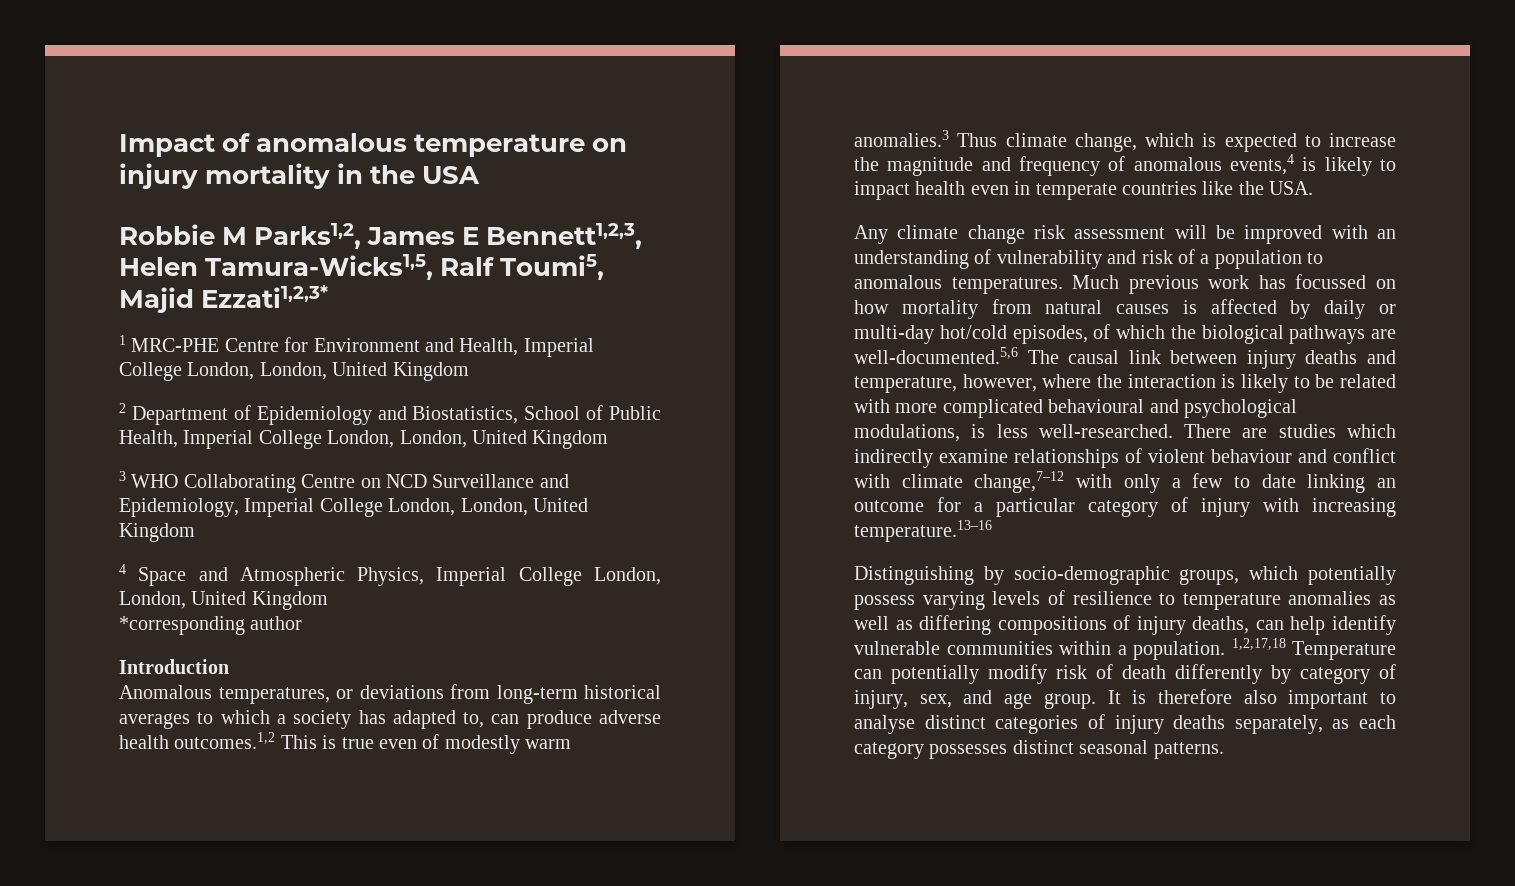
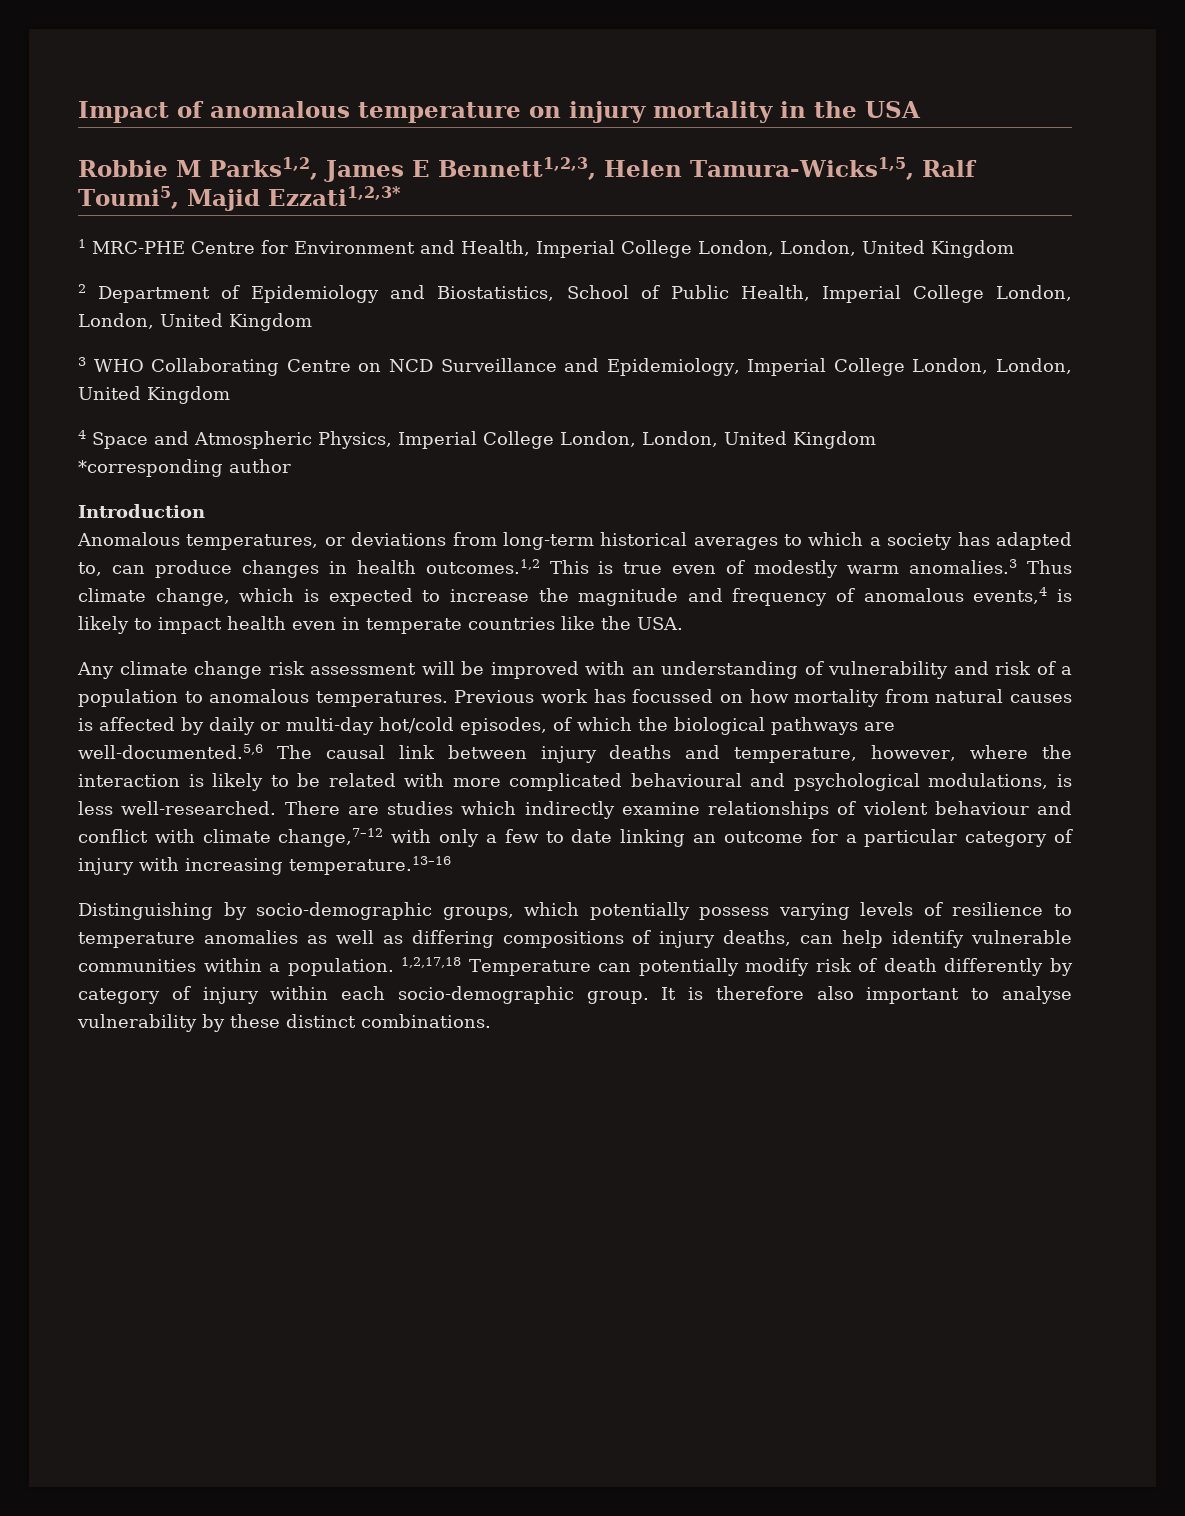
[599,710,661,724] adverse -> [241,560,347,578] changes in
[1072,275,1199,294] Much previous -> [454,690,535,703] Previous
[854,690,1033,709] injury, sex, and age -> [202,986,574,1004] injury within each socio-demographic
[924,714,1396,734] [854,740,1224,759] distinct categories of injury deaths separately, as each category possesses distinct seasonal patterns. -> [77,1014,491,1032] vulnerability by these distinct combinations.

